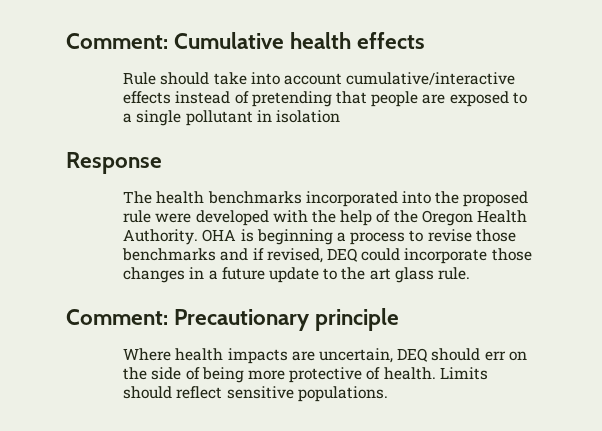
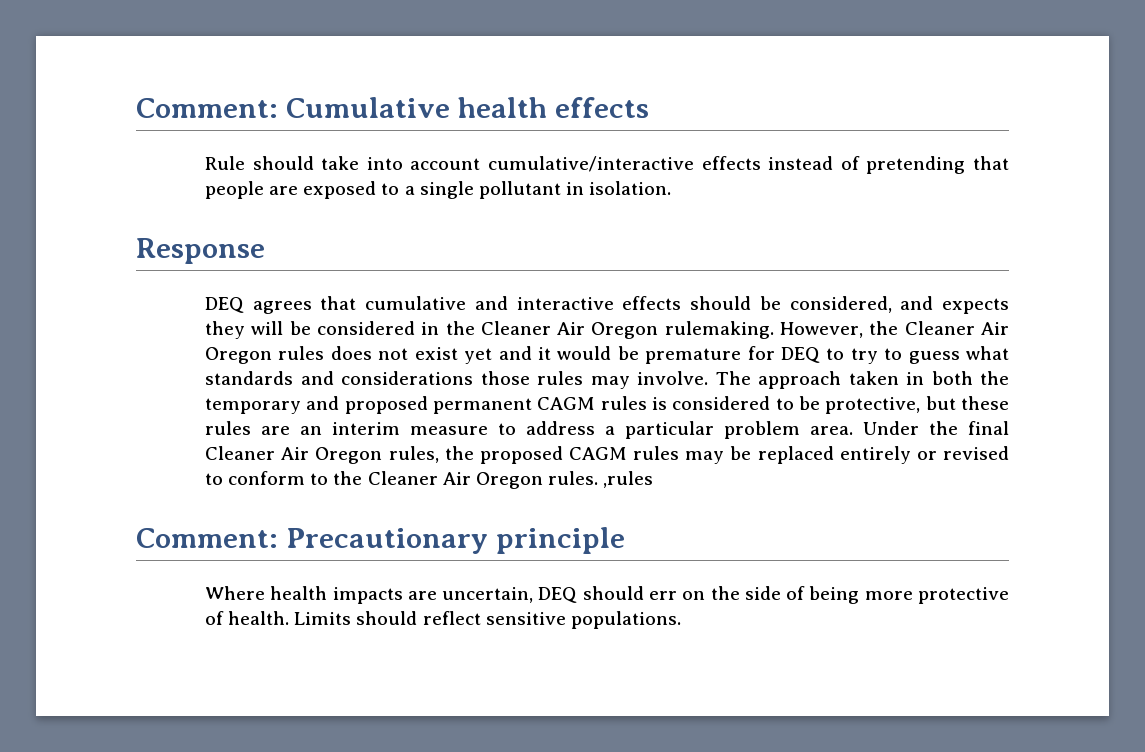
[275,110,340,123] isolation -> [589,181,672,195] isolation.
[123,191,529,207] [123,210,527,226] [123,229,516,245] [122,248,532,264] [123,267,470,283] The health benchmarks incorporated into the proposed rule were developed with the help of the Oregon Health Authority. OHA is beginning a process to revise those benchmarks and if revised, DEQ could incorporate those changes in a future update to the art glass rule. -> [205,296,1009,314] [205,321,1009,339] [205,346,1009,364] [205,371,1010,389] [205,396,1010,414] [205,421,1010,439] [205,446,1009,464] [205,471,654,489] DEQ agrees that cumulative and interactive effects should be considered, and expects they will be considered in the Cleaner Air Oregon rulemaking. However, the Cleaner Air Oregon rules does not exist yet and it would be premature for DEQ to try to guess what standards and considerations those rules may involve. The approach taken in both the temporary and proposed permanent CAGM rules is considered to be protective, but these rules are an interim measure to address a particular problem area. Under the final Cleaner Air Oregon rules, the proposed CAGM rules may be replaced entirely or revised to conform to the Cleaner Air Oregon rules. ,rules

